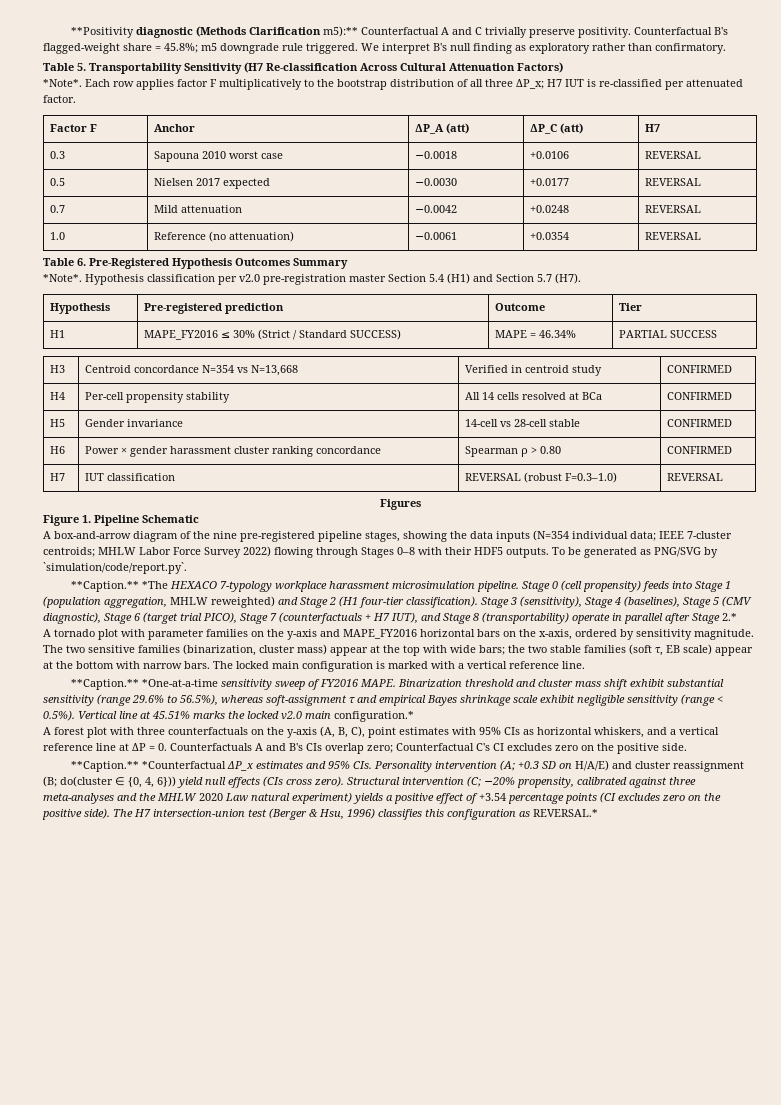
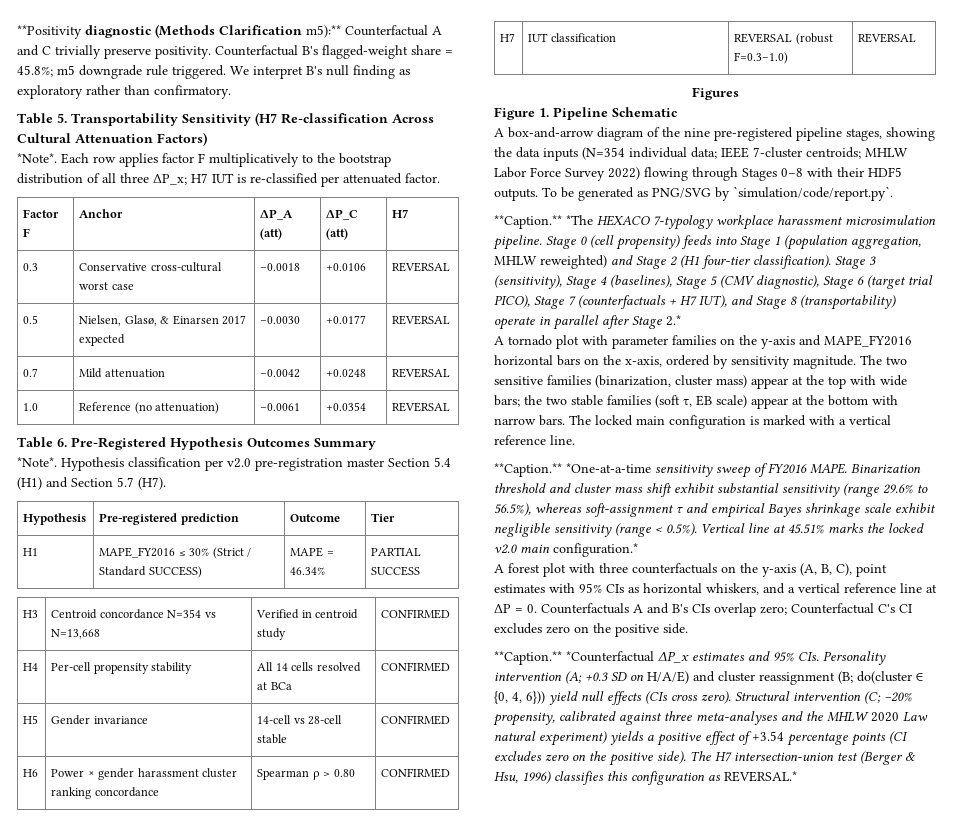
[153,151,226,162] Sapouna 2010 -> [79,262,222,272] Conservative cross-cultural
[153,178,193,186] Nielsen -> [79,315,219,326] Nielsen, Glasø, & Einarsen

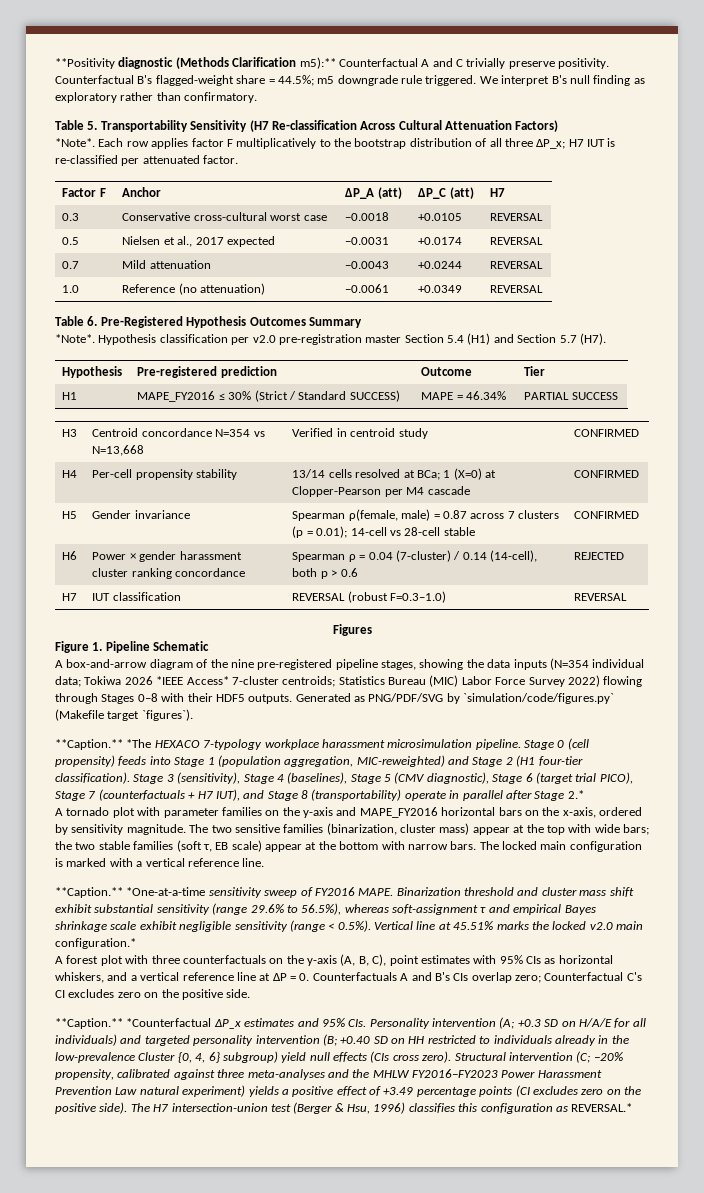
[17,65,53,77] 45.8%; -> [277,75,314,86] 44.5%;
[326,263,367,271] +0.0106 -> [418,213,463,221] +0.0105
[79,315,219,326] Nielsen, Glasø, & Einarsen -> [122,236,193,247] Nielsen et al.,
[260,316,301,324] [326,315,367,324] −0.0030 | +0.0177 -> [345,237,390,245] [418,237,463,245] −0.0031 | +0.0174
[260,369,301,378] [326,369,367,378] −0.0042 | +0.0248 -> [345,261,390,269] [418,261,463,269] −0.0043 | +0.0244
[326,402,367,411] +0.0354 -> [418,285,463,293] +0.0349
[257,662,288,671] All 14 -> [292,469,326,478] 13/14
[270,682,292,690] [381,662,451,672] [23,715,39,724] [51,715,148,725] BCa | CONFIRMED // H5 | Gender invariance | -> [416,468,497,480] [292,486,470,497] [574,470,640,478] [62,511,78,519] [92,510,190,519] [292,509,560,521] [292,526,348,538] BCa; 1 (X=0) at Clopper-Pearson per M4 cascade | CONFIRMED // H5 | Gender invariance | Spearman ρ(female, male) = 0.87 across 7 clusters (p = 0.01);
[323,769,355,777] [381,768,451,778] > 0.80 | CONFIRMED -> [359,550,538,562] [292,568,358,579] [574,552,625,560] = 0.04 (7-cluster) / 0.14 (14-cell), both p > 0.6 | REJECTED
[721,147,908,159] IEEE 7-cluster centroids; MHLW -> [84,675,459,687] Tokiwa 2026 *IEEE Access* 7-cluster centroids; Statistics Bureau (MIC)
[542,186,893,201] To be generated as PNG/SVG by `simulation/code/report.py`. -> [295,693,615,704] [55,709,193,721] Generated as PNG/PDF/SVG by `simulation/code/figures.py` (Makefile target `figures`).
[494,255,607,269] MHLW reweighted) -> [356,755,445,767] MIC-reweighted)
[647,671,923,685] [494,691,545,704] H/A/E) and cluster reassignment (B; do(cluster ∈ {0, 4, 6})) -> [578,1018,646,1028] [55,1034,629,1046] [55,1051,278,1063] H/A/E for all individuals) and targeted personality intervention (B; +0.40 SD on HH restricted to individuals already in the low-prevalence Cluster {0, 4, 6} subgroup)
[871,712,899,722] 2020 -> [412,1069,602,1078] [55,1086,112,1095] FY2016–FY2023 Power Harassment Prevention
[752,731,784,741] +3.54 -> [383,1087,414,1095] +3.49

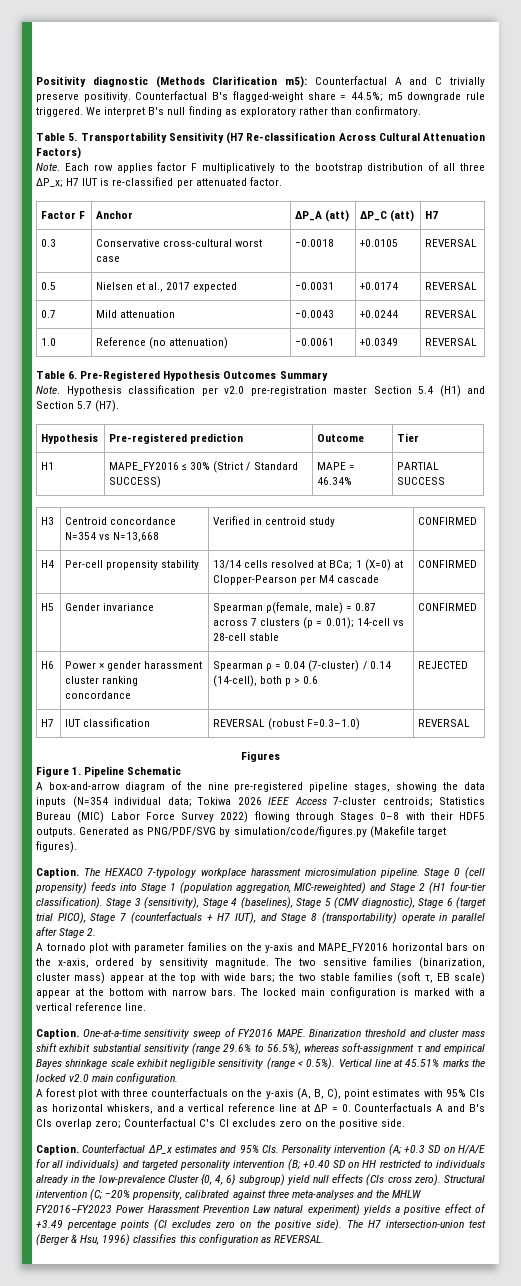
[55,58,115,69] **Positivity -> [36,76,86,87] Positivity
[299,57,336,69] m5):** -> [285,76,308,88] m5):
[55,138,95,147] *Note*. -> [36,163,60,171] Note.
[55,334,95,343] *Note*. -> [36,386,60,394] Note.
[156,676,229,685] *IEEE Access* -> [268,797,327,805] IEEE Access
[463,693,615,704] `simulation/code/figures.py` -> [233,826,367,837] simulation/code/figures.py
[141,709,193,721] [55,739,152,750] `figures`). // **Caption.** *The -> [36,841,77,853] [36,867,100,878] figures). // Caption. The
[567,790,584,799] 2.* -> [87,928,97,936] 2.
[55,887,206,898] **Caption.** *One-at-a-time -> [36,1028,141,1039] Caption. One-at-a-time
[55,938,136,949] configuration.* -> [116,1073,179,1084] configuration.
[55,1018,212,1029] **Caption.** *Counterfactual -> [36,1144,146,1155] Caption. Counterfactual
[571,1103,633,1112] REVERSAL.* -> [273,1235,324,1243] REVERSAL.

